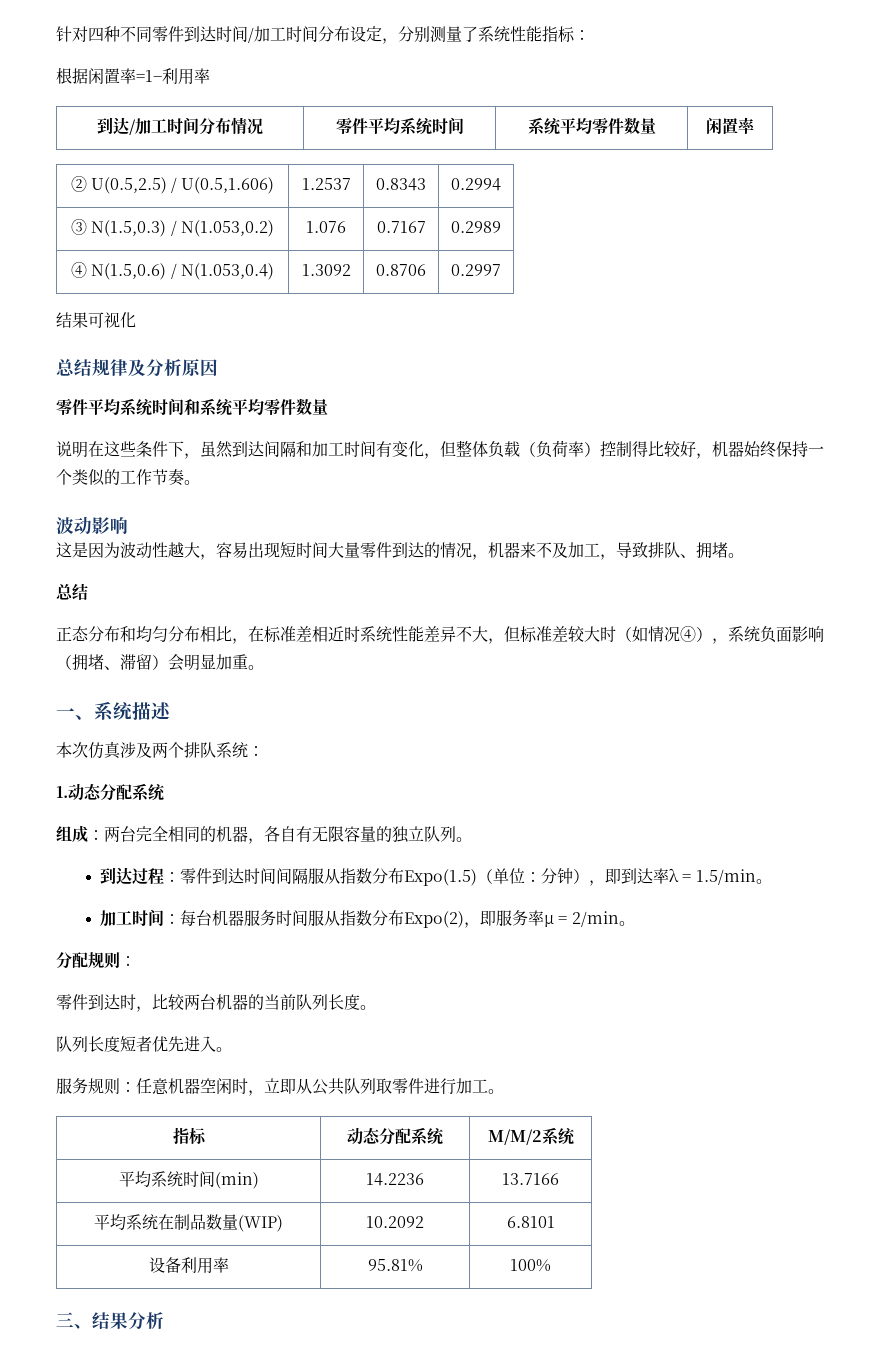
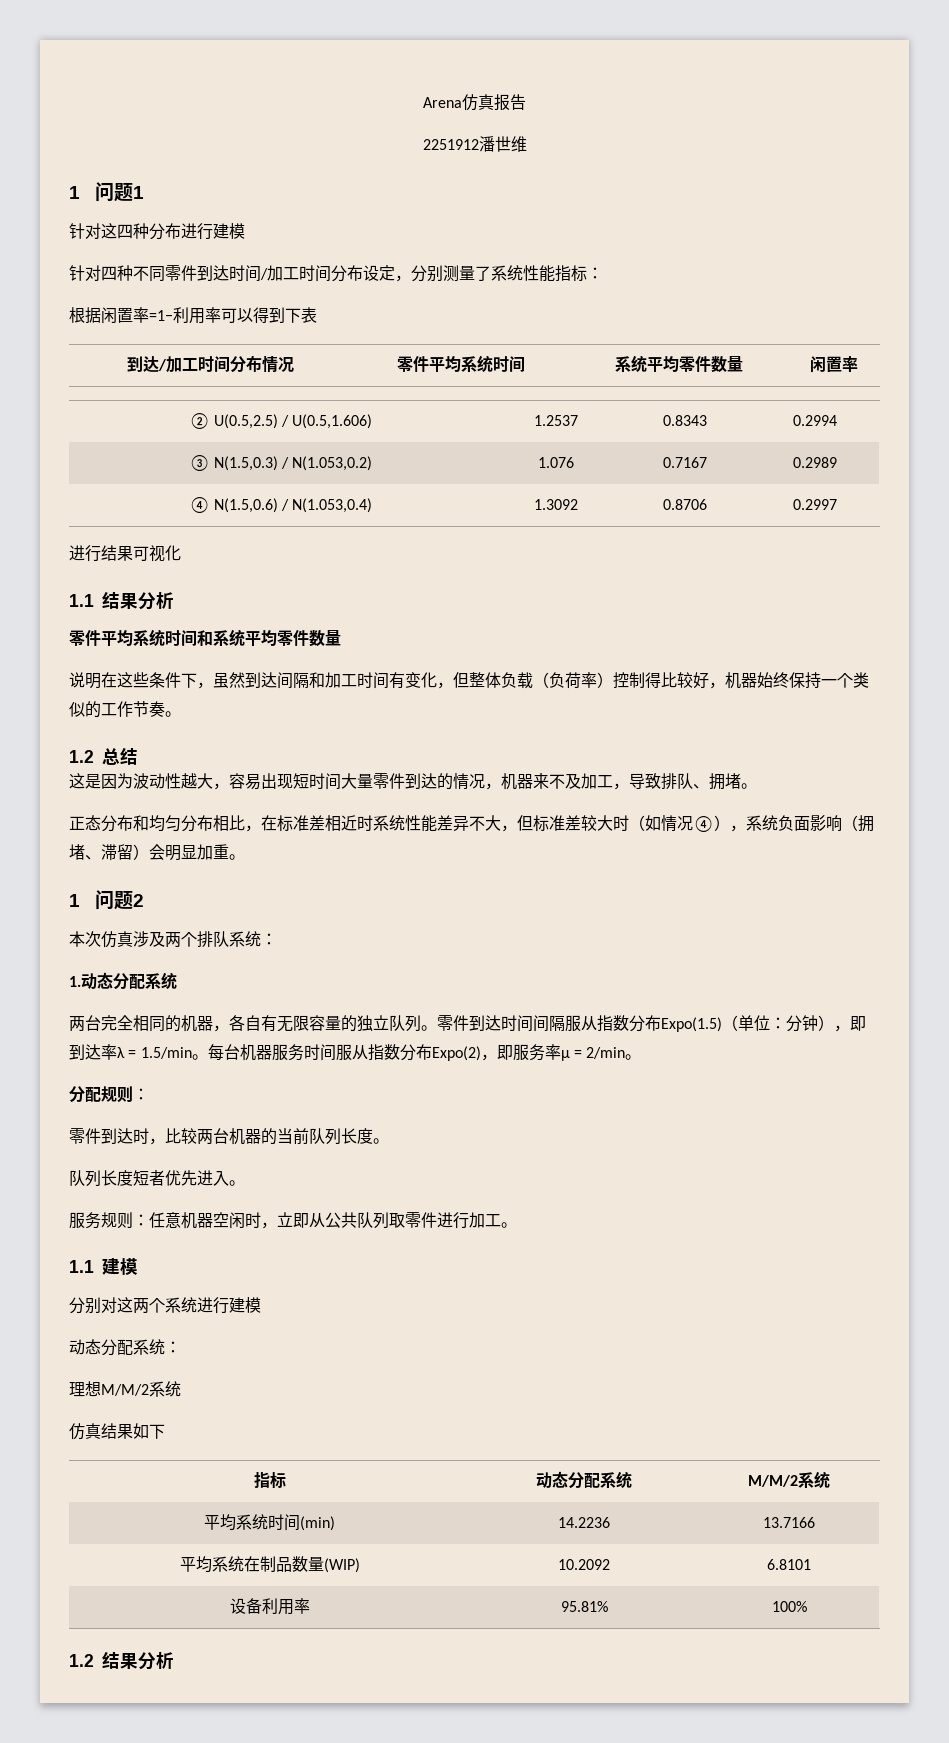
(56, 34) none -> [423,94,526,111] [422,136,527,152] [69,182,144,202] [69,223,245,240] Arena仿真报告 // 2251912潘世维 // 1问题1 // 针对这四种分布进行建模 //
(210, 76) none -> [221,307,317,323] 可以得到下表
(501, 270) none -> [69,545,101,562] 进行
[56,359,218,377] 总结规律及分析原因 -> [69,591,174,610] 1.1结果分析
[56,516,128,535] 波动影响 -> [69,747,138,765] 1.2总结
[56,583,88,601] // 总结 -> (757, 786) none
[56,701,171,721] 一、系统描述 -> [69,890,144,910] 1问题2
[56,825,104,843] 组成： -> (177, 981) none
[99,867,180,885] // 到达过程： -> (437, 1028) none
[99,909,180,926] // 加工时间： -> (208, 1057) none
(504, 1091) none -> [69,1258,138,1275] [69,1297,261,1314] [69,1339,181,1356] [69,1381,181,1397] [69,1423,165,1440] // 1.1建模 // 分别对这两个系统进行建模 // 动态分配系统： // 理想M/M/2系统 // 仿真结果如下
[56,1312,92,1329] 三、 -> [69,1654,94,1667] 1.2

